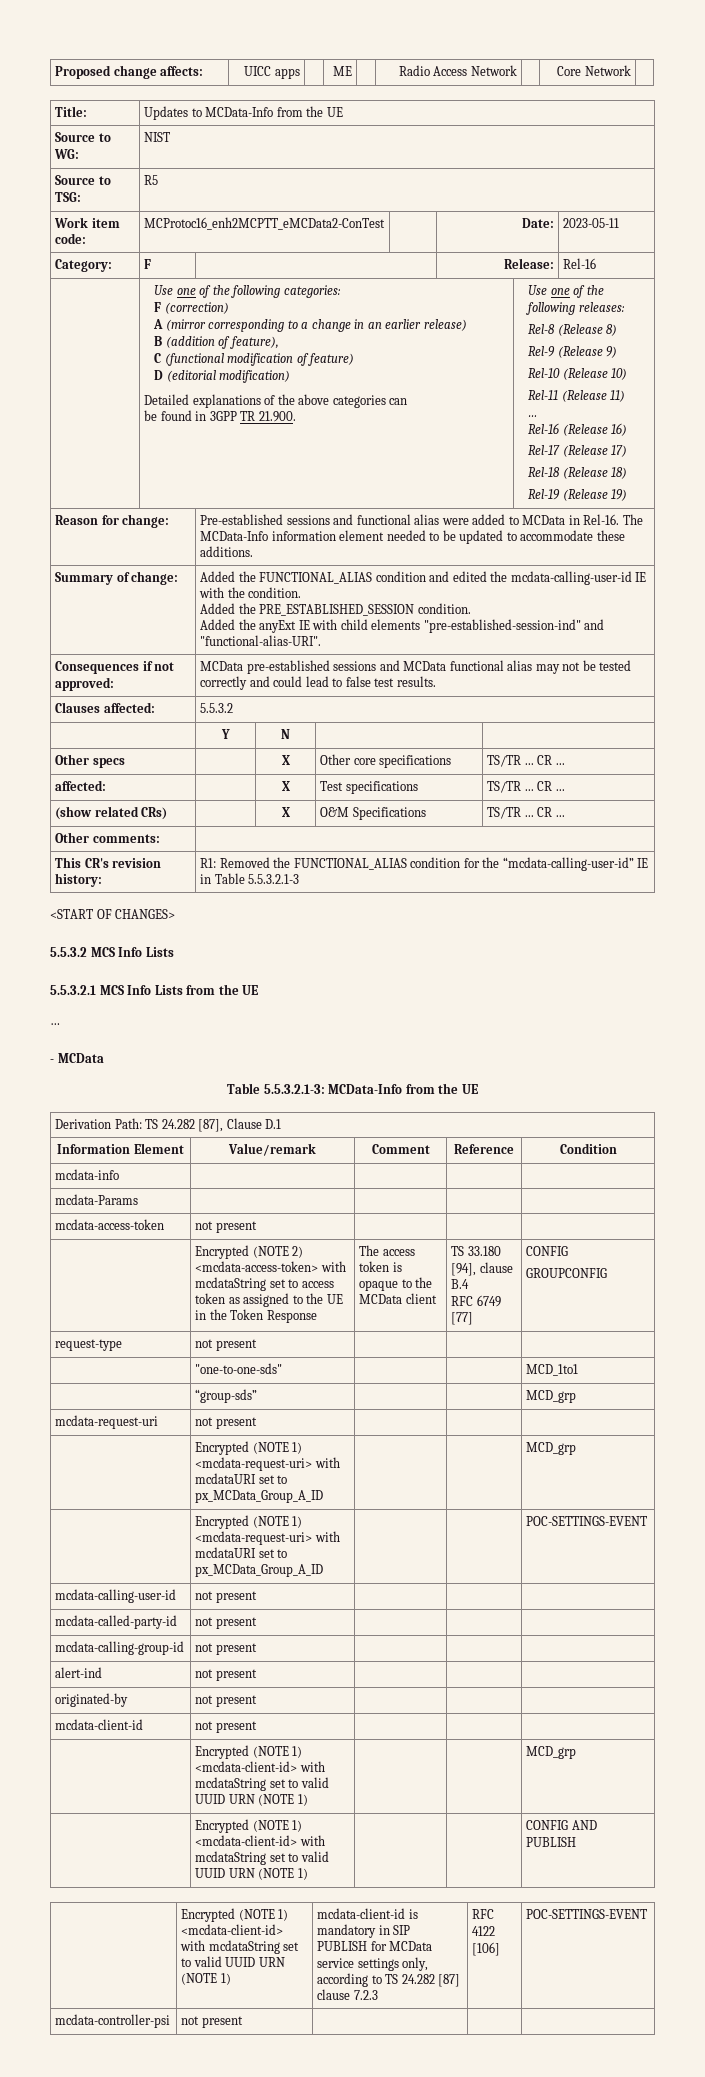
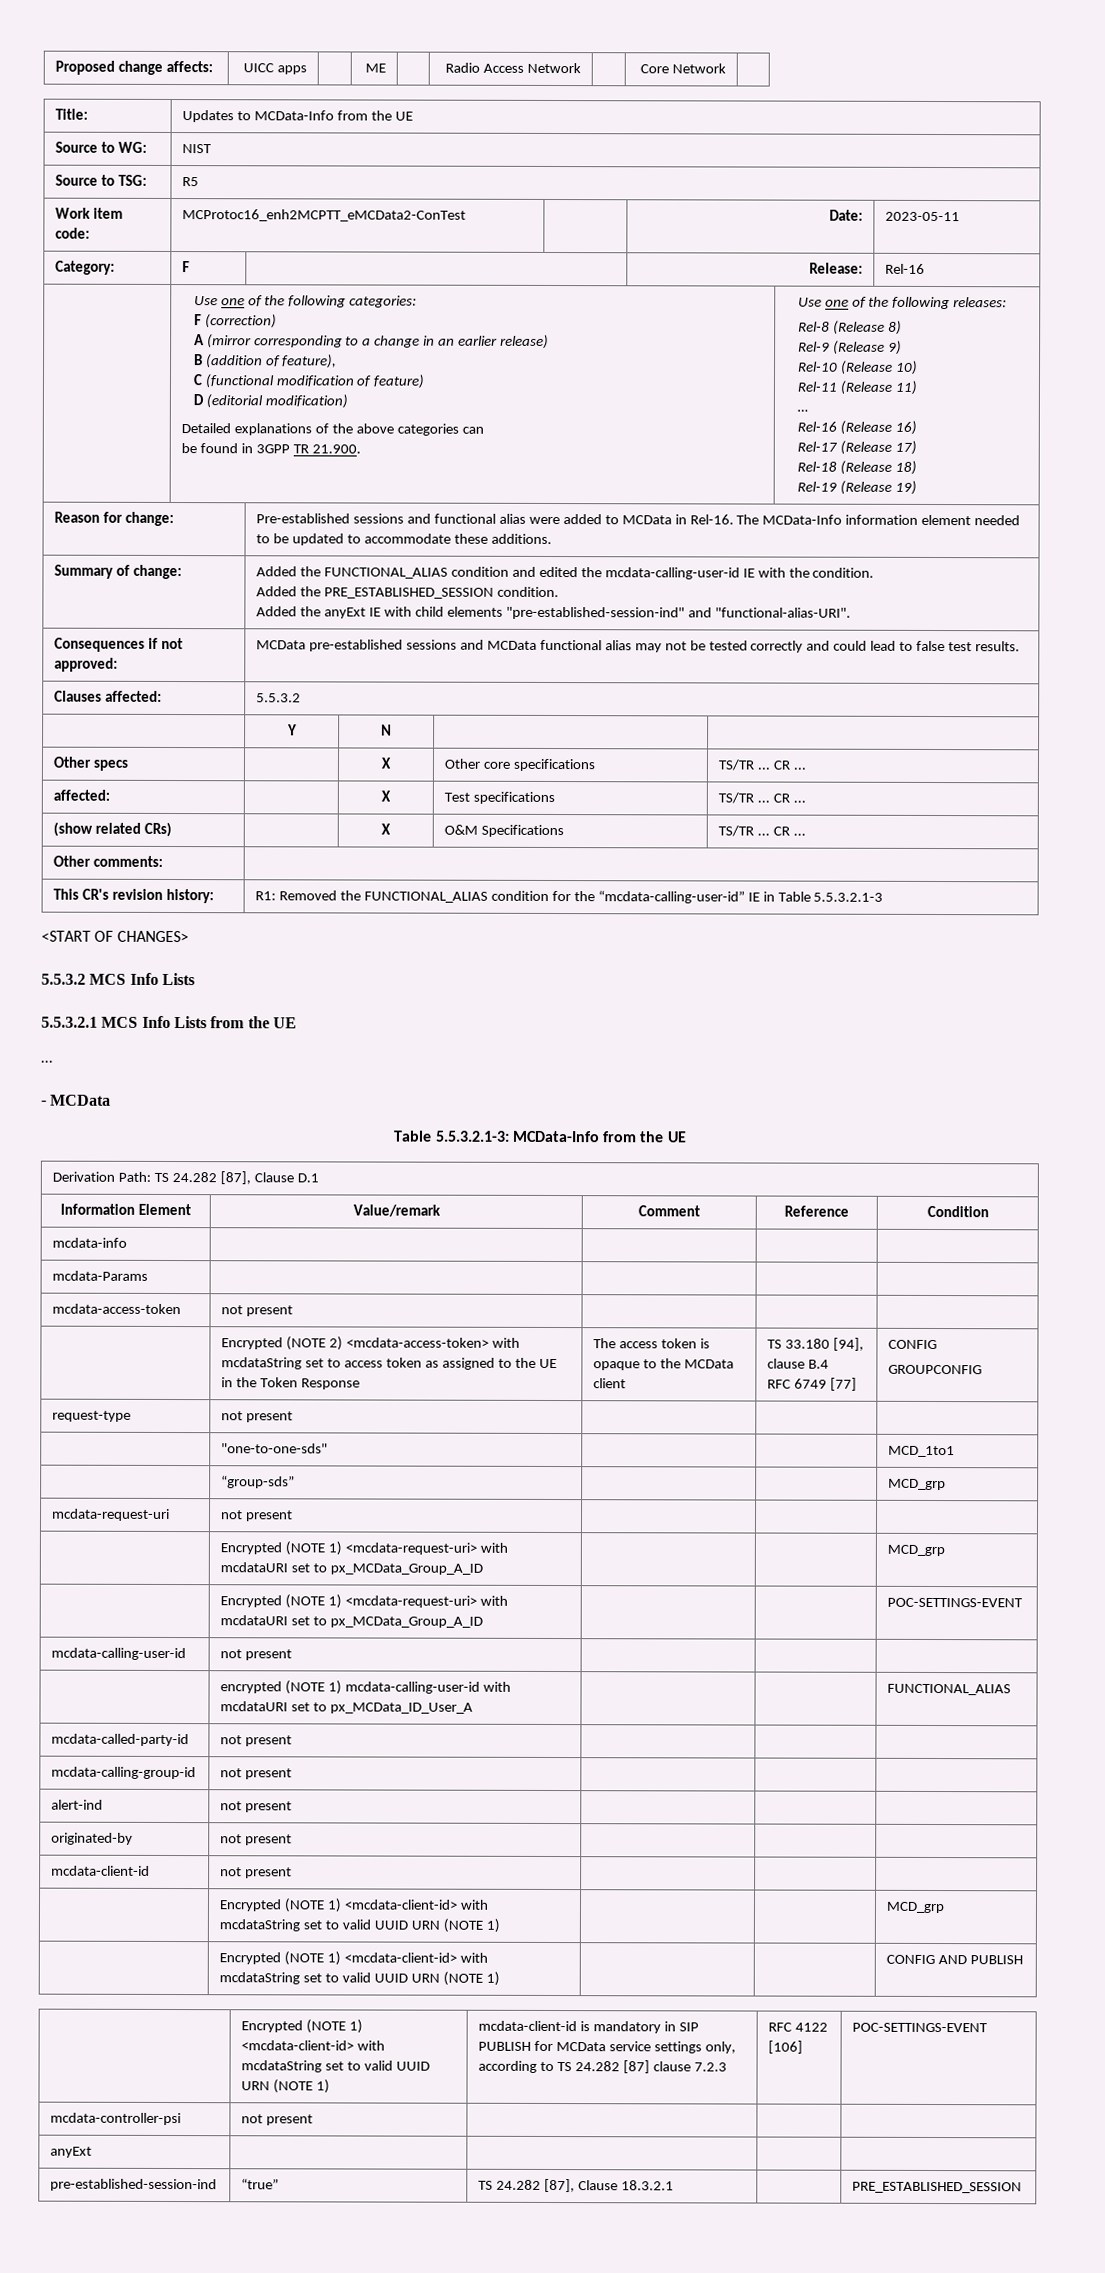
(257, 1597) none -> [220,1680,512,1695] [220,1701,474,1714] [887,1683,1012,1696] // | encrypted (NOTE 1) mcdata-calling-user-id with mcdataURI set to px_MCData_ID_User_A | | | FUNCTIONAL_ALIAS
(243, 2022) none -> [50,2146,93,2158] [50,2178,218,2192] [241,2178,280,2190] [478,2178,675,2193] [852,2181,1023,2194] // anyExt | | | | // pre-established-session-ind | “true” | TS 24.282 [87], Clause 18.3.2.1 | | PRE_ESTABLISHED_SESSION

